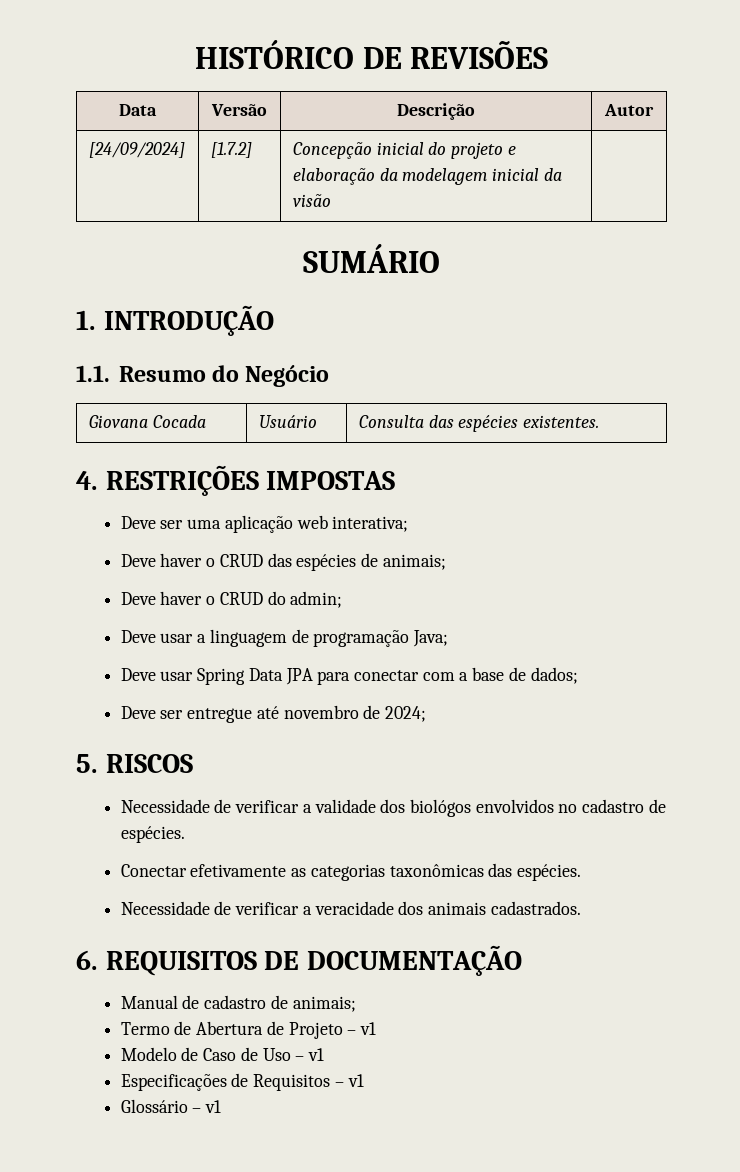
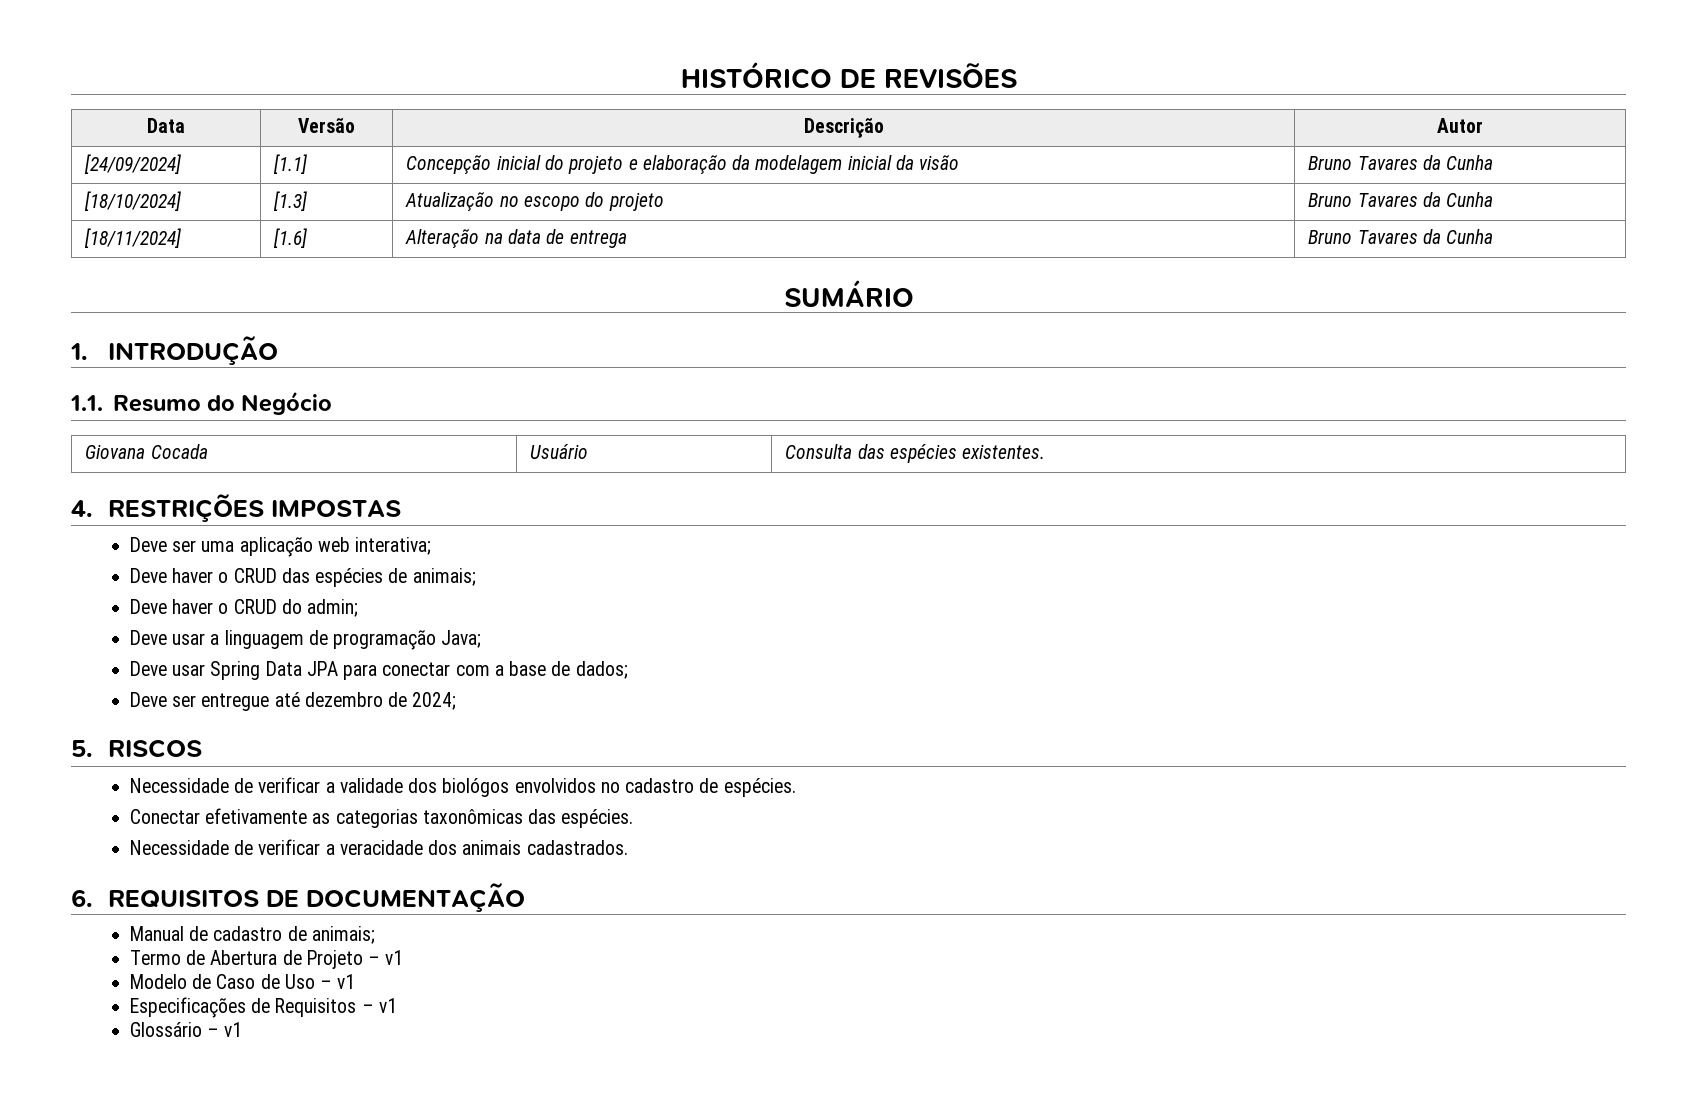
[210,142,252,158] [1.7.2] -> [273,154,308,174] [1.1]
(331, 200) none -> [1308,155,1494,170] [84,191,182,211] [273,191,308,211] [405,192,664,211] [1308,192,1494,207] [84,228,182,248] [273,228,308,248] [405,229,627,248] [1308,229,1494,244] Bruno Tavares da Cunha // [18/10/2024] | [1.3] | Atualização no escopo do projeto | Bruno Tavares da Cunha // [18/11/2024] | [1.6] | Alteração na data de entrega | Bruno Tavares da Cunha
[283,705,359,719] novembro -> [304,692,383,707] dezembro

